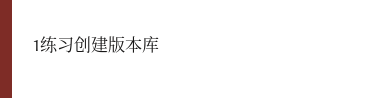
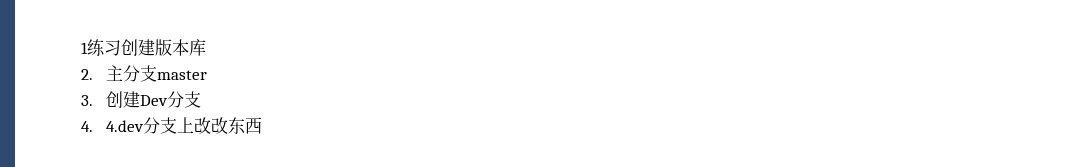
(159, 44) none -> [81,65,208,82] [81,91,202,108] [81,117,263,134] // 2.主分支master // 3.创建Dev分支 // 4. 4.dev分支上改改东西

